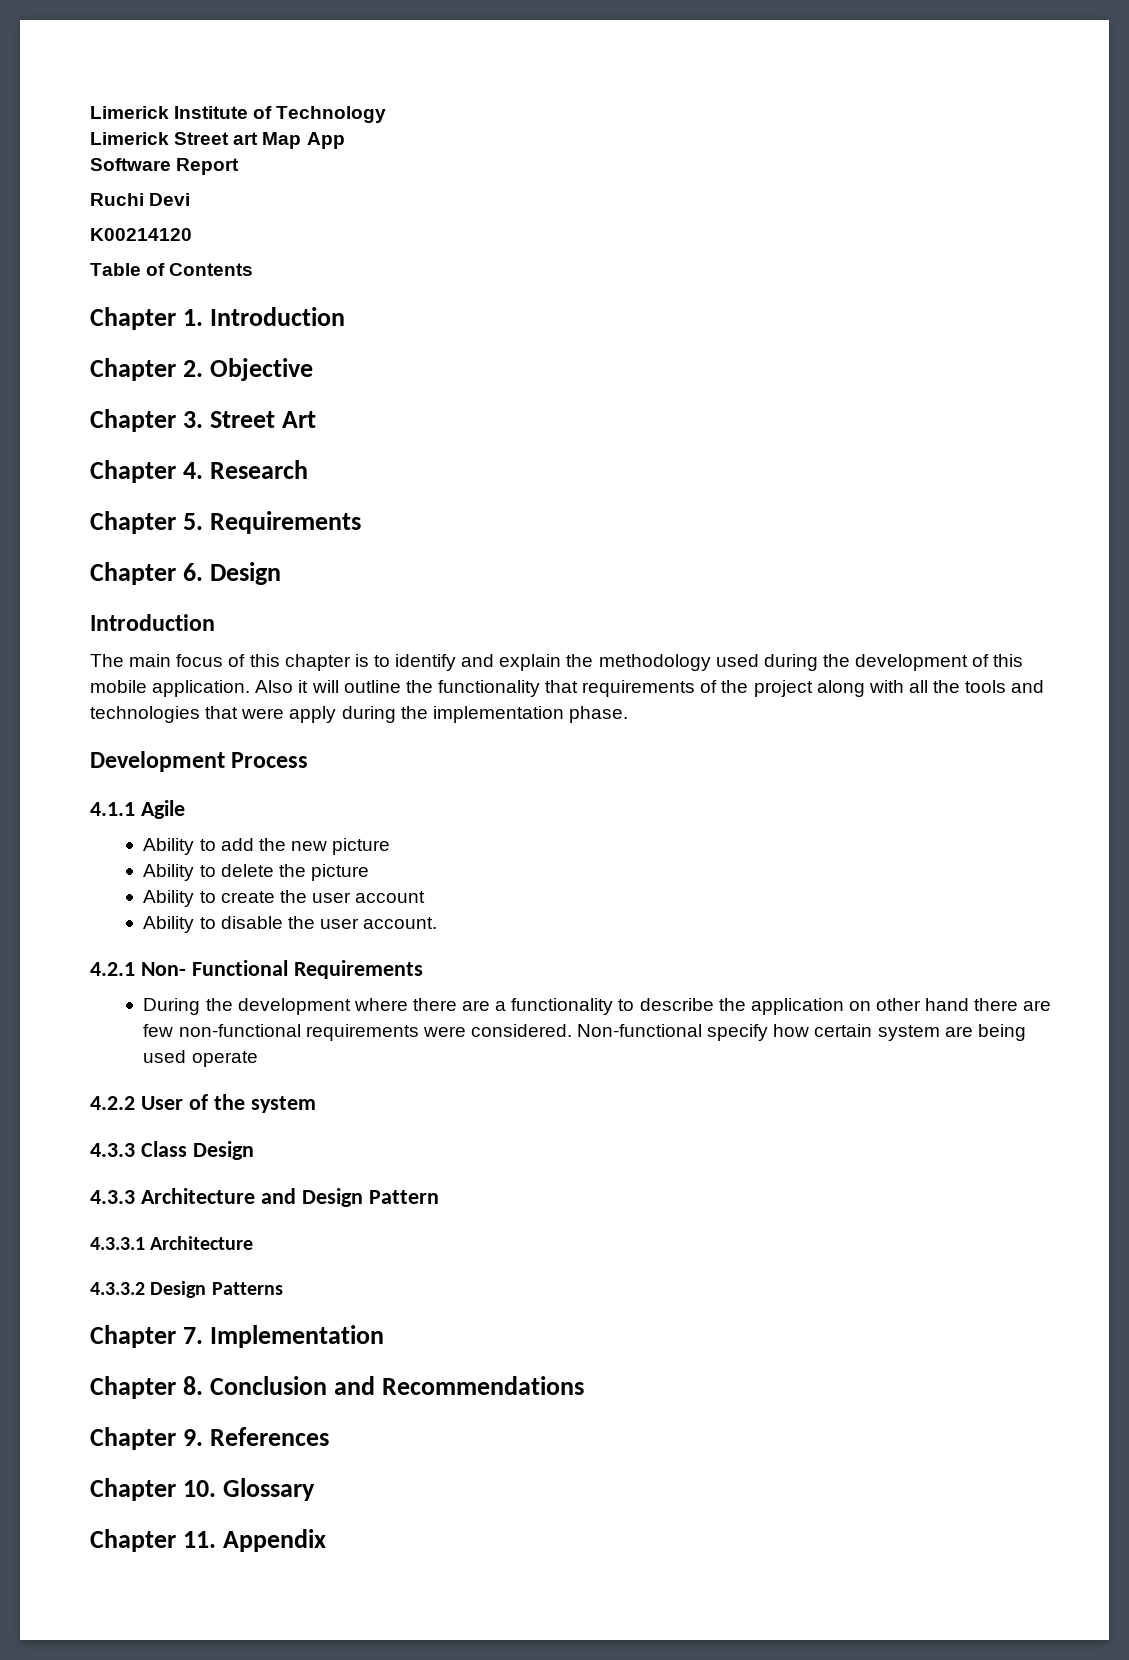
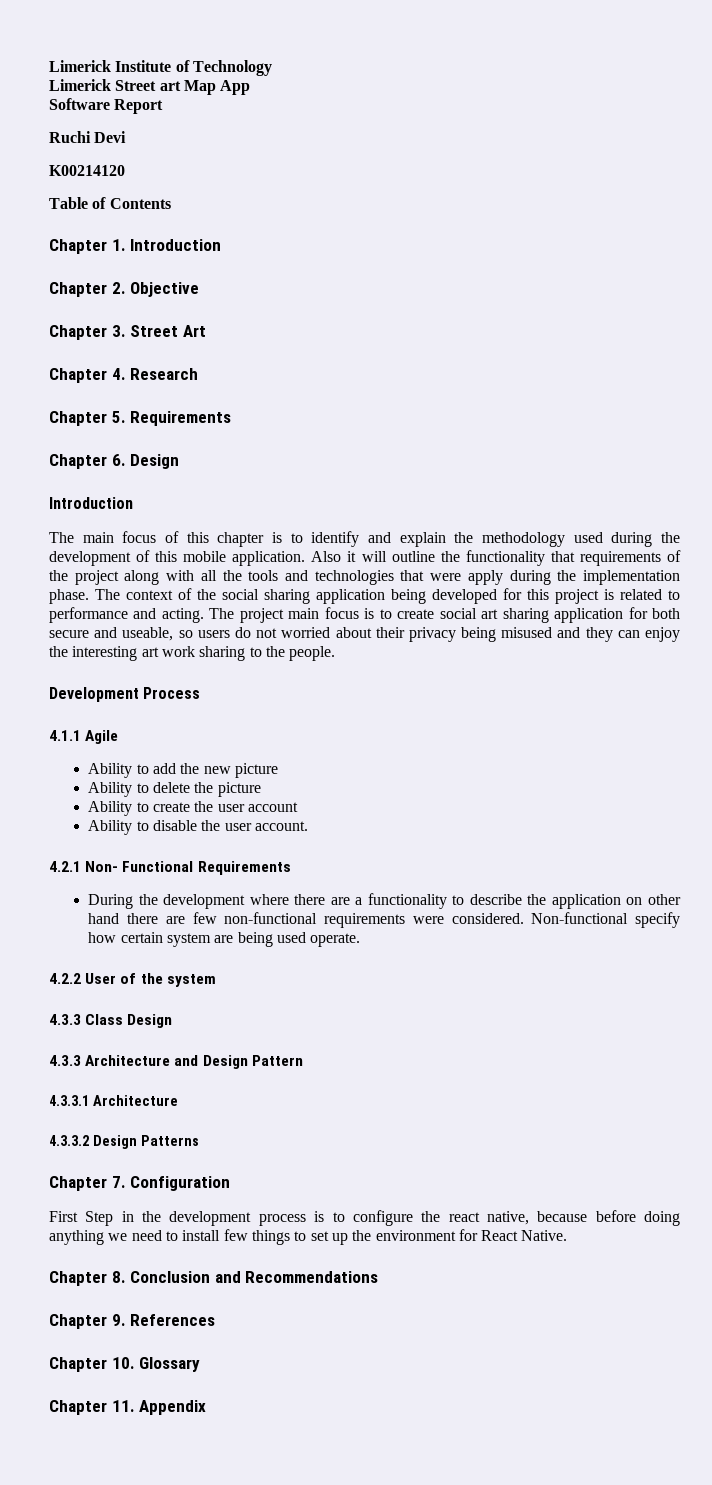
(628, 714) none -> [95,588,680,604] [49,607,681,623] [49,627,680,642] [49,646,336,661] The context of the social sharing application being developed for this project is related to performance and acting. The project main focus is to create social art sharing application for both secure and useable, so users do not worried about their privacy being misused and they can enjoy the interesting art work sharing to the people.
[191,1051,258,1067] operate -> [310,933,361,947] operate.
[209,1325,384,1348] Implementation -> [130,1176,231,1191] [49,1210,680,1226] [49,1229,568,1245] Configuration // First Step in the development process is to configure the react native, because before doing anything we need to install few things to set up the environment for React Native.

